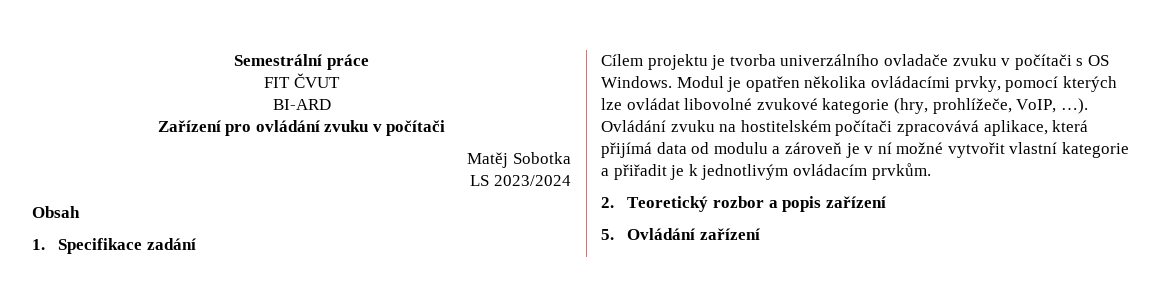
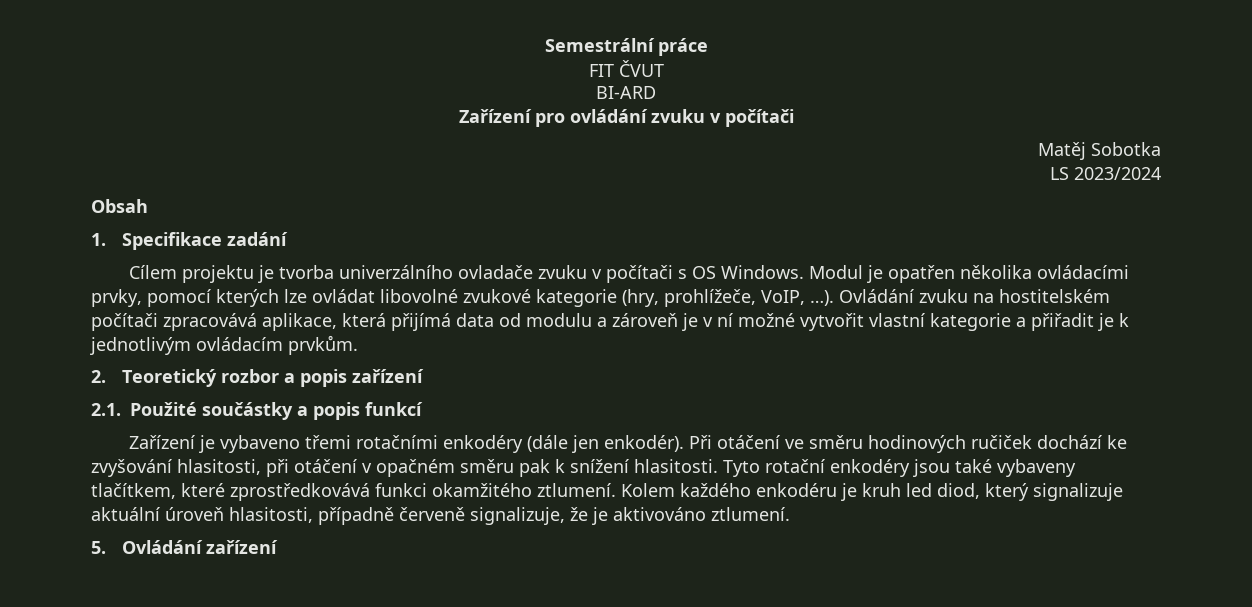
(886, 202) none -> [91,402,423,420] [129,435,1128,453] [91,459,1076,477] [91,483,1123,501] [91,507,790,525] // 2.1. Použité součástky a popis funkcí // Zařízení je vybaveno třemi rotačními enkodéry (dále jen enkodér). Při otáčení ve směru hodinových ručiček dochází ke zvyšování hlasitosti, při otáčení v opačném směru pak k snížení hlasitosti. Tyto rotační enkodéry jsou také vybaveny tlačítkem, které zprostředkovává funkci okamžitého ztlumení. Kolem každého enkodéru je kruh led diod, který signalizuje aktuální úroveň hlasitosti, případně červeně signalizuje, že je aktivováno ztlumení.

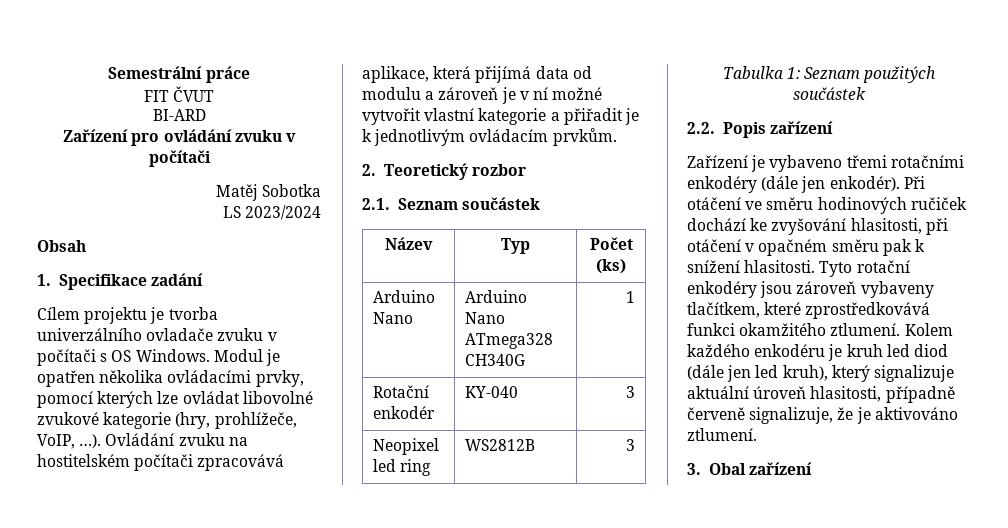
[283,369,424,387] [91,402,423,420] a popis zařízení // 2.1. Použité součástky a popis funkcí -> [362,197,540,210] [385,237,433,250] [501,238,530,254] [589,237,633,250] [596,259,626,274] [372,290,435,303] [372,312,413,324] [464,290,527,303] [464,312,505,324] [464,333,553,349] [464,354,525,366] [626,291,636,303] [372,385,429,398] [372,406,435,419] [464,386,518,398] [626,386,636,398] [372,438,439,455] [372,459,432,476] [464,439,535,451] [626,439,636,451] [722,66,937,83] [793,87,866,100] [687,121,833,138] // 2.1. Seznam součástek // Název | Typ | Počet (ks) // Arduino Nano | Arduino Nano ATmega328 CH340G | 1 // Rotační enkodér | KY-040 | 3 // Neopixel led ring | WS2812B | 3 // Tabulka 1: Seznam použitých součástek // 2.2. Popis zařízení
[955,459,992,473] také -> [796,281,857,294] zároveň
[937,483,980,499] diod, -> [913,344,948,357] [687,365,828,382] diod (dále jen led kruh),
[91,540,203,554] 5. Ovládání -> [687,463,746,475] 3. Obal

